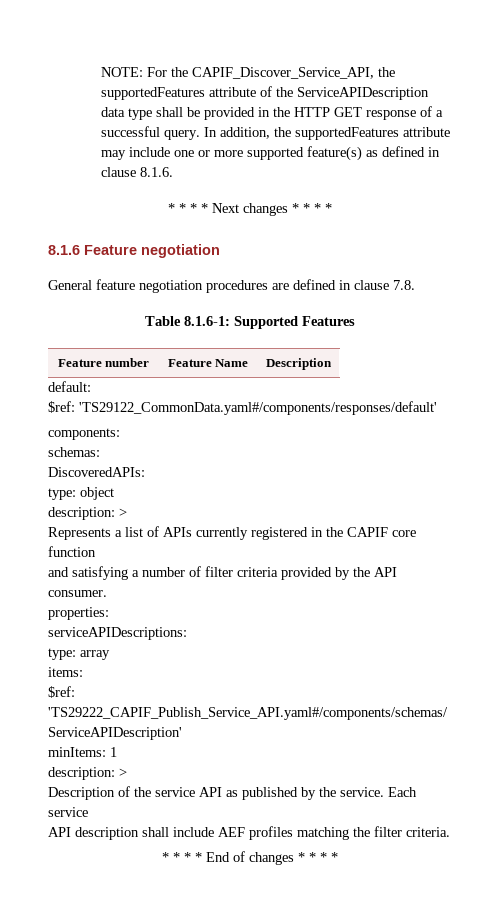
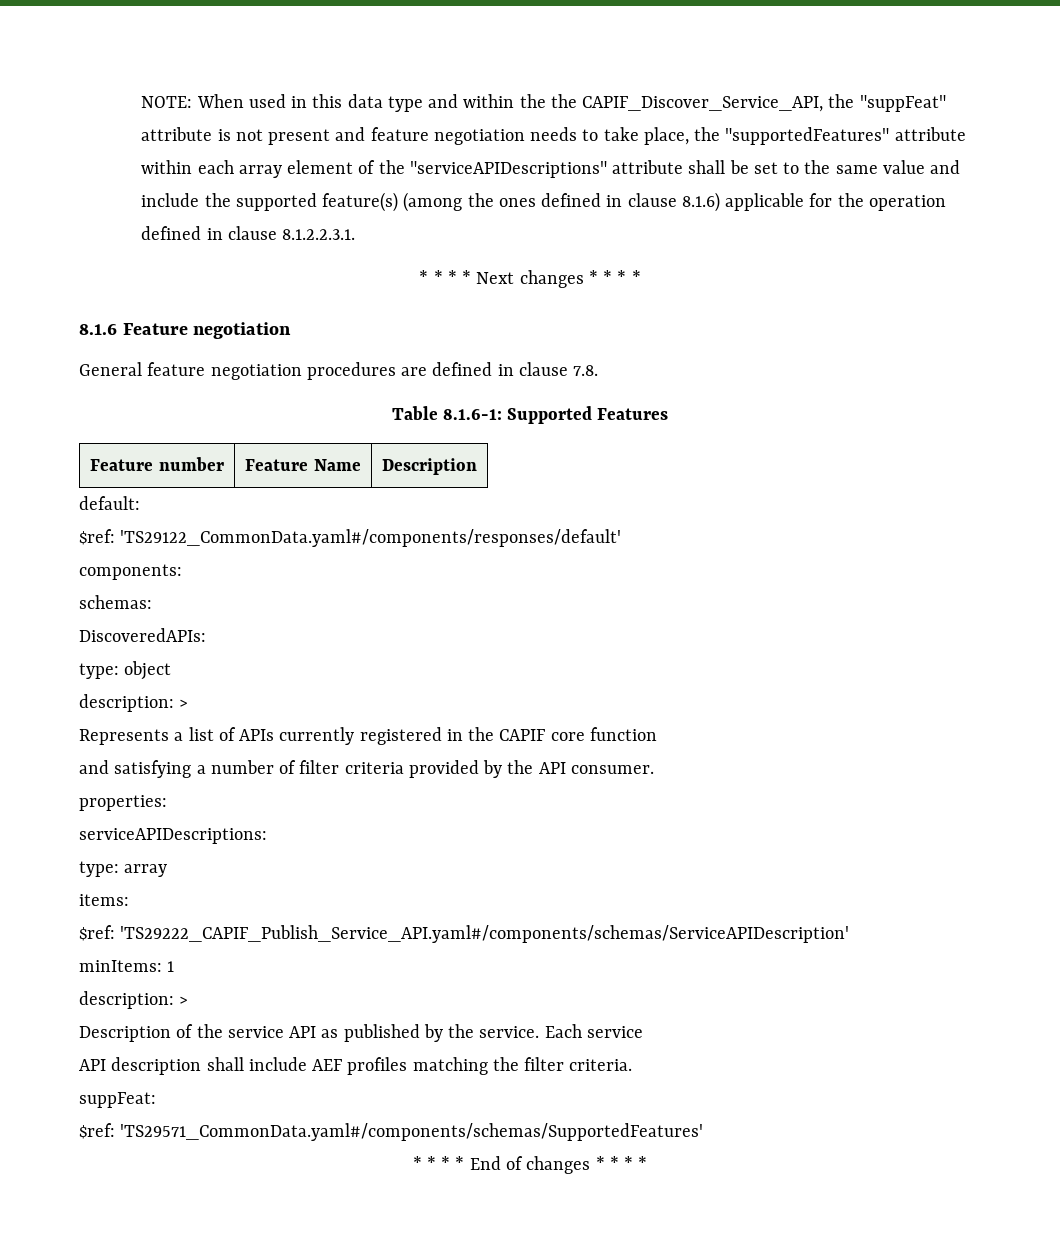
[147,67,396,79] [101,86,430,100] [101,106,444,120] [101,126,451,140] [101,146,441,161] [101,167,174,177] For the CAPIF_Discover_Service_API, the supportedFeatures attribute of the ServiceAPIDescription data type shall be provided in the HTTP GET response of a successful query. In addition, the supportedFeatures attribute may include one or more supported feature(s) as defined in clause 8.1.6. -> [196,94,946,112] [141,127,966,145] [141,160,961,178] [141,192,946,212] [141,226,356,240] When used in this data type and within the the CAPIF_Discover_Service_API, the "suppFeat" attribute is not present and feature negotiation needs to take place, the "supportedFeatures" attribute within each array element of the "serviceAPIDescriptions" attribute shall be set to the same value and include the supported feature(s) (among the ones defined in clause 8.1.6) applicable for the operation defined in clause 8.1.2.2.3.1.
(450, 832) none -> [79,1092,156,1108] [79,1123,704,1141] // suppFeat: // $ref: 'TS29571_CommonData.yaml#/components/schemas/SupportedFeatures'

